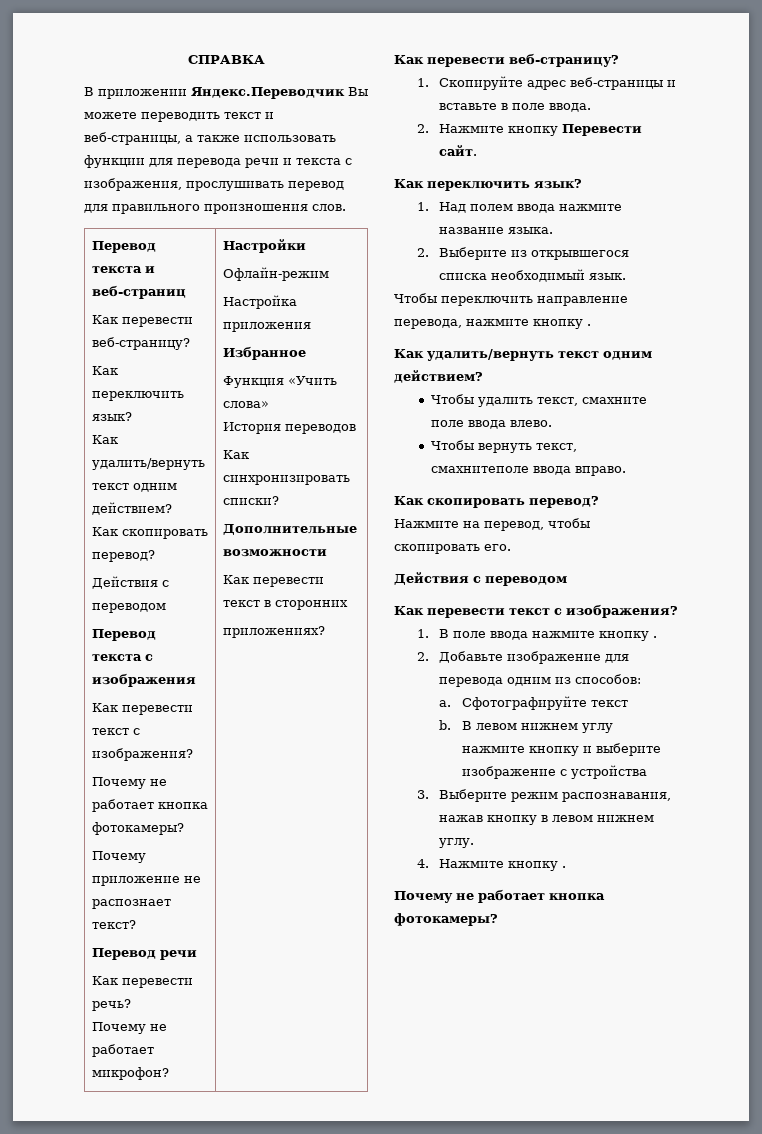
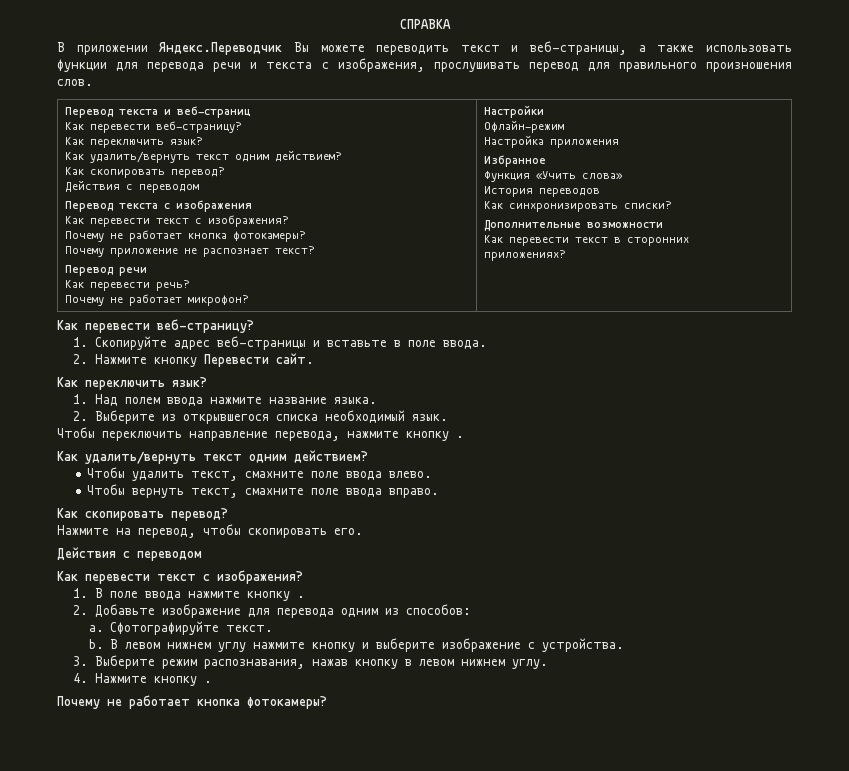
[430,466,529,473] смахнитеполе -> [245,488,340,496] смахните поле
[591,700,629,707] текст -> [226,625,274,632] текст.
[571,765,648,779] устройства -> [542,638,625,652] устройства.

